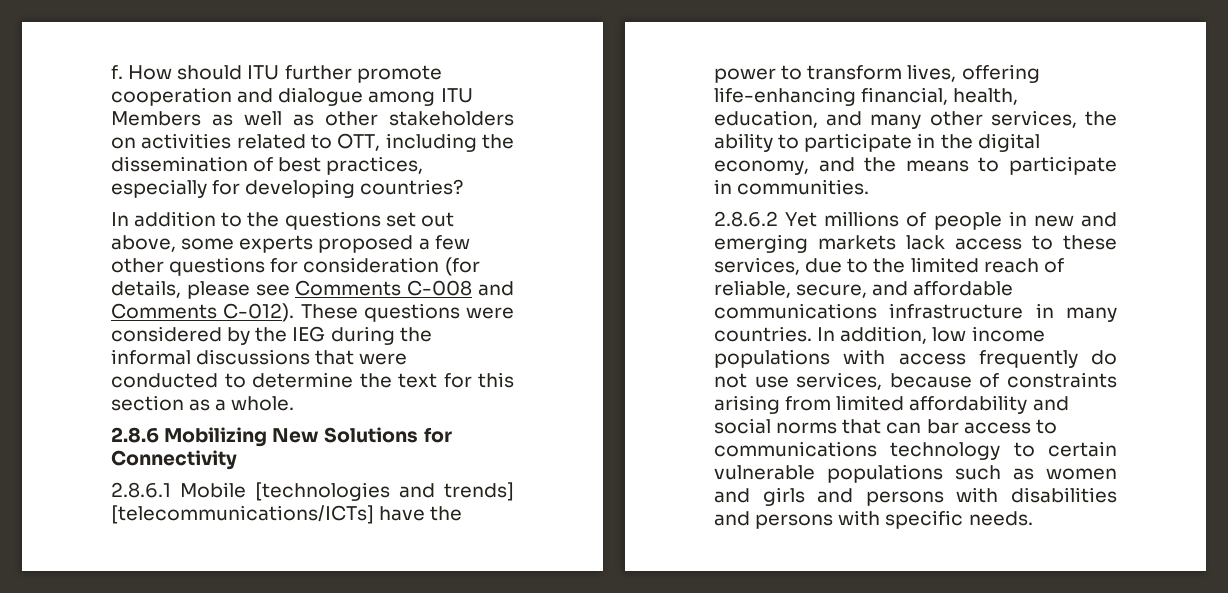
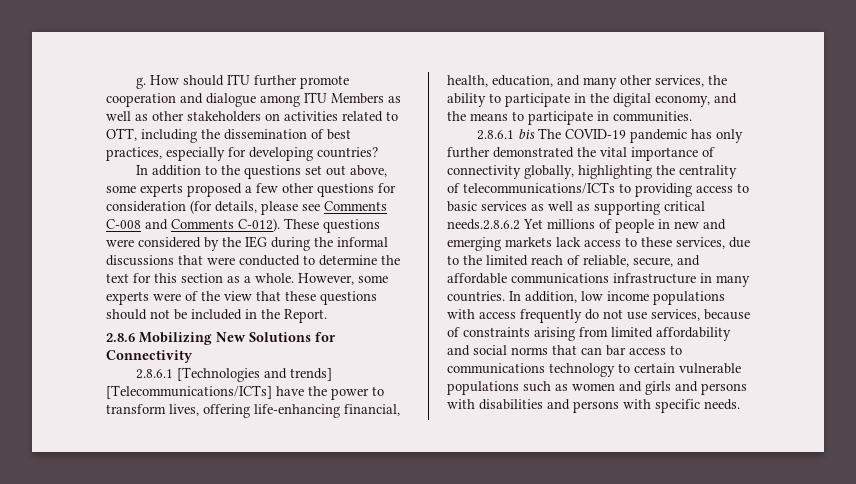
[111,65,123,79] f. -> [135,77,146,89] g.
(295, 403) none -> [298,273,388,285] [106,291,377,305] [106,309,327,323] However, some experts were of the view that these questions should not be included in the Report.
[180,482,390,501] Mobile [technologies -> [176,367,260,382] [Technologies
[111,505,374,524] [telecommunications/ICTs] -> [106,385,272,399] [Telecommunications/ICTs]
[714,211,778,227] 2.8.6.2 -> [476,128,743,143] [447,147,715,161] [447,165,737,179] [447,182,749,197] [447,201,705,215] [447,219,520,230] 2.8.6.1 bis The COVID-19 pandemic has only further demonstrated the vital importance of connectivity globally, highlighting the centrality of telecommunications/ICTs to providing access to basic services as well as supporting critical needs.2.8.6.2

